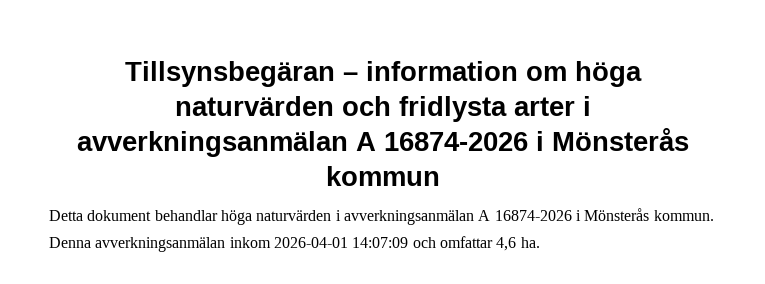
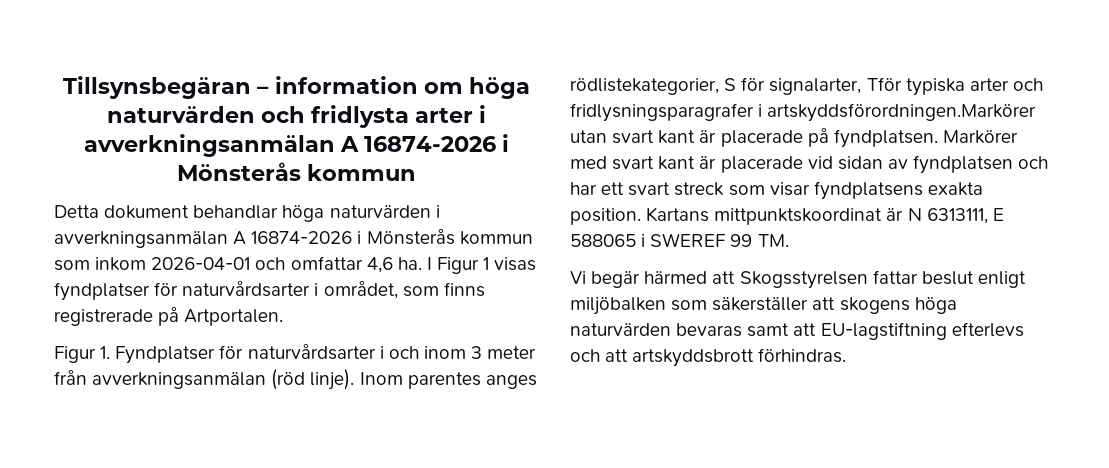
[653,210,714,221] [49,237,226,252] kommun. Denna avverkningsanmälan -> [459,231,533,245] [54,260,90,271] kommun som
[352,237,409,248] 14:07:09 -> (251, 263) none
(540, 242) none -> [426,257,537,274] [54,281,485,301] [54,307,284,326] [54,344,537,364] [54,369,537,390] [570,77,1043,96] [570,103,1037,122] [570,128,1018,148] [570,155,1049,174] [570,181,983,200] [570,207,1004,225] [570,233,789,247] [570,270,1026,289] [570,297,957,315] [570,322,1024,340] [570,348,847,367] I Figur 1 visas fyndplatser för naturvårdsarter i området, som finns registrerade på Artportalen. // Figur 1. Fyndplatser för naturvårdsarter i och inom 3 meter från avverkningsanmälan (röd linje). Inom parentes anges rödlistekategorier, S för signalarter, Tför typiska arter och fridlysningsparagrafer i artskyddsförordningen.Markörer utan svart kant är placerade på fyndplatsen. Markörer med svart kant är placerade vid sidan av fyndplatsen och har ett svart streck som visar fyndplatsens exakta position. Kartans mittpunktskoordinat är N 6313111, E 588065 i SWEREF 99 TM. // Vi begär härmed att Skogsstyrelsen fattar beslut enligt miljöbalken som säkerställer att skogens höga naturvärden bevaras samt att EU-lagstiftning efterlevs och att artskyddsbrott förhindras.

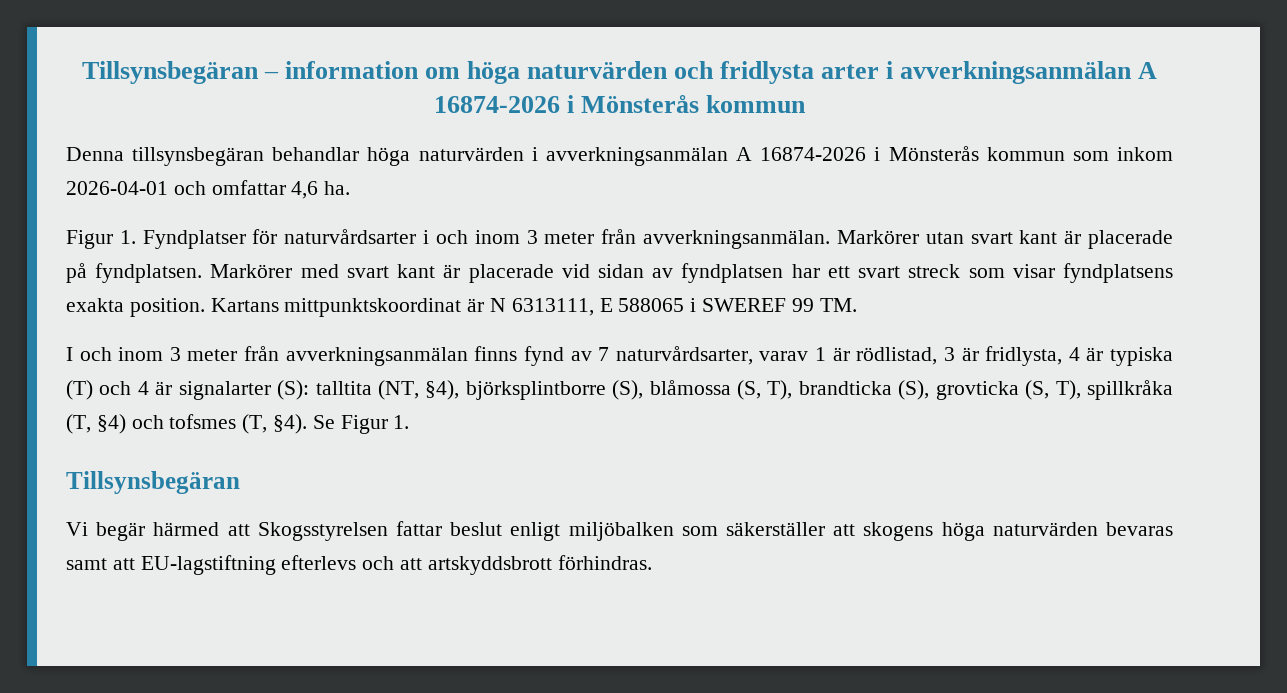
[54,205,190,219] Detta dokument -> [66,147,265,166] Denna tillsynsbegäran
[426,257,537,274] [54,281,485,301] [54,307,284,326] I Figur 1 visas fyndplatser för naturvårdsarter i området, som finns registrerade på Artportalen. -> (351, 188) none
[92,369,537,390] [570,77,1043,96] [570,103,1037,122] avverkningsanmälan (röd linje). Inom parentes anges rödlistekategorier, S för signalarter, Tför typiska arter och fridlysningsparagrafer i artskyddsförordningen.Markörer -> [643,230,919,249] avverkningsanmälan. Markörer
[1018,156,1049,169] och -> (784, 273) none
(789, 240) none -> [66,346,1173,366] [66,380,1173,400] [66,414,410,434] [66,471,240,494] // I och inom 3 meter från avverkningsanmälan finns fynd av 7 naturvårdsarter, varav 1 är rödlistad, 3 är fridlysta, 4 är typiska (T) och 4 är signalarter (S): talltita (NT, §4), björksplintborre (S), blåmossa (S, T), brandticka (S), grovticka (S, T), spillkråka (T, §4) och tofsmes (T, §4). Se Figur 1. // Tillsynsbegäran

